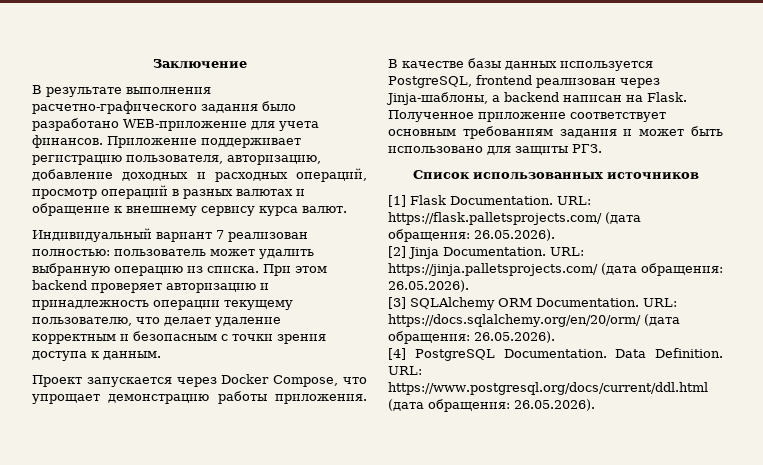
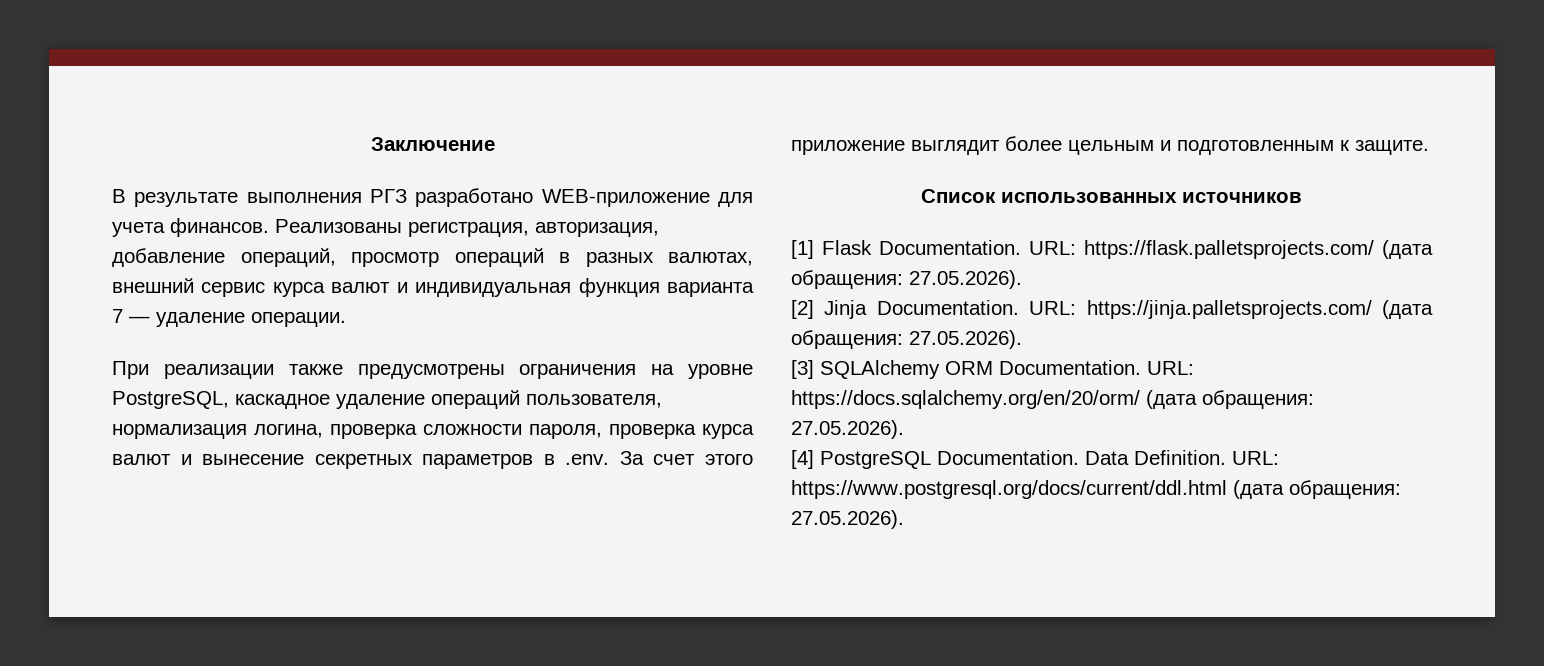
[32,101,296,114] расчетно-графического задания было -> [370,189,407,203] РГЗ
[107,136,301,148] [32,155,321,165] [32,169,288,182] Приложение поддерживает регистрацию пользователя, авторизацию, добавление доходных и расходных -> [275,219,659,237] [112,248,225,267] Реализованы регистрация, авторизация, добавление
[236,189,305,196] [32,203,347,216] [32,228,308,242] [32,249,314,259] [32,263,327,276] [32,280,269,293] [32,300,293,310] [32,317,281,327] [32,331,326,344] [32,351,161,361] [32,374,368,387] [32,391,367,404] [388,58,653,71] [388,75,660,88] [386,92,687,105] [388,110,666,122] [388,126,723,139] [388,144,602,155] валютах и обращение к внешнему сервису курса валют. // Индивидуальный вариант 7 реализован полностью: пользователь может удалить выбранную операцию из списка. При этом backend проверяет авторизацию и принадлежность операции текущему пользователю, что делает удаление корректным и безопасным с точки зрения доступа к данным. // Проект запускается через Docker Compose, что упрощает демонстрацию работы приложения. В качестве базы данных используется PostgreSQL, frontend реализован через Jinja-шаблоны, а backend написан на Flask. Полученное приложение соответствует основным требованиям задания и может быть использовано для защиты РГЗ. -> [668,252,753,266] [112,278,755,297] [112,309,346,327] [112,361,753,379] [112,390,662,409] [112,424,754,439] [112,451,753,469] [791,136,1429,155] валютах, внешний сервис курса валют и индивидуальная функция варианта 7 — удаление операции. // При реализации также предусмотрены ограничения на уровне PostgreSQL, каскадное удаление операций пользователя, нормализация логина, проверка сложности пароля, проверка курса валют и вынесение секретных параметров в .env. За счет этого приложение выглядит более цельным и подготовленным к защите.
[474,229,555,241] 26.05.2026). -> [909,270,1022,289] 27.05.2026).
[388,280,469,292] 26.05.2026). -> [909,330,1022,349] 27.05.2026).
[474,331,555,343] 26.05.2026). -> [791,420,904,439] 27.05.2026).
[514,399,595,411] 26.05.2026). -> [791,510,904,529] 27.05.2026).

